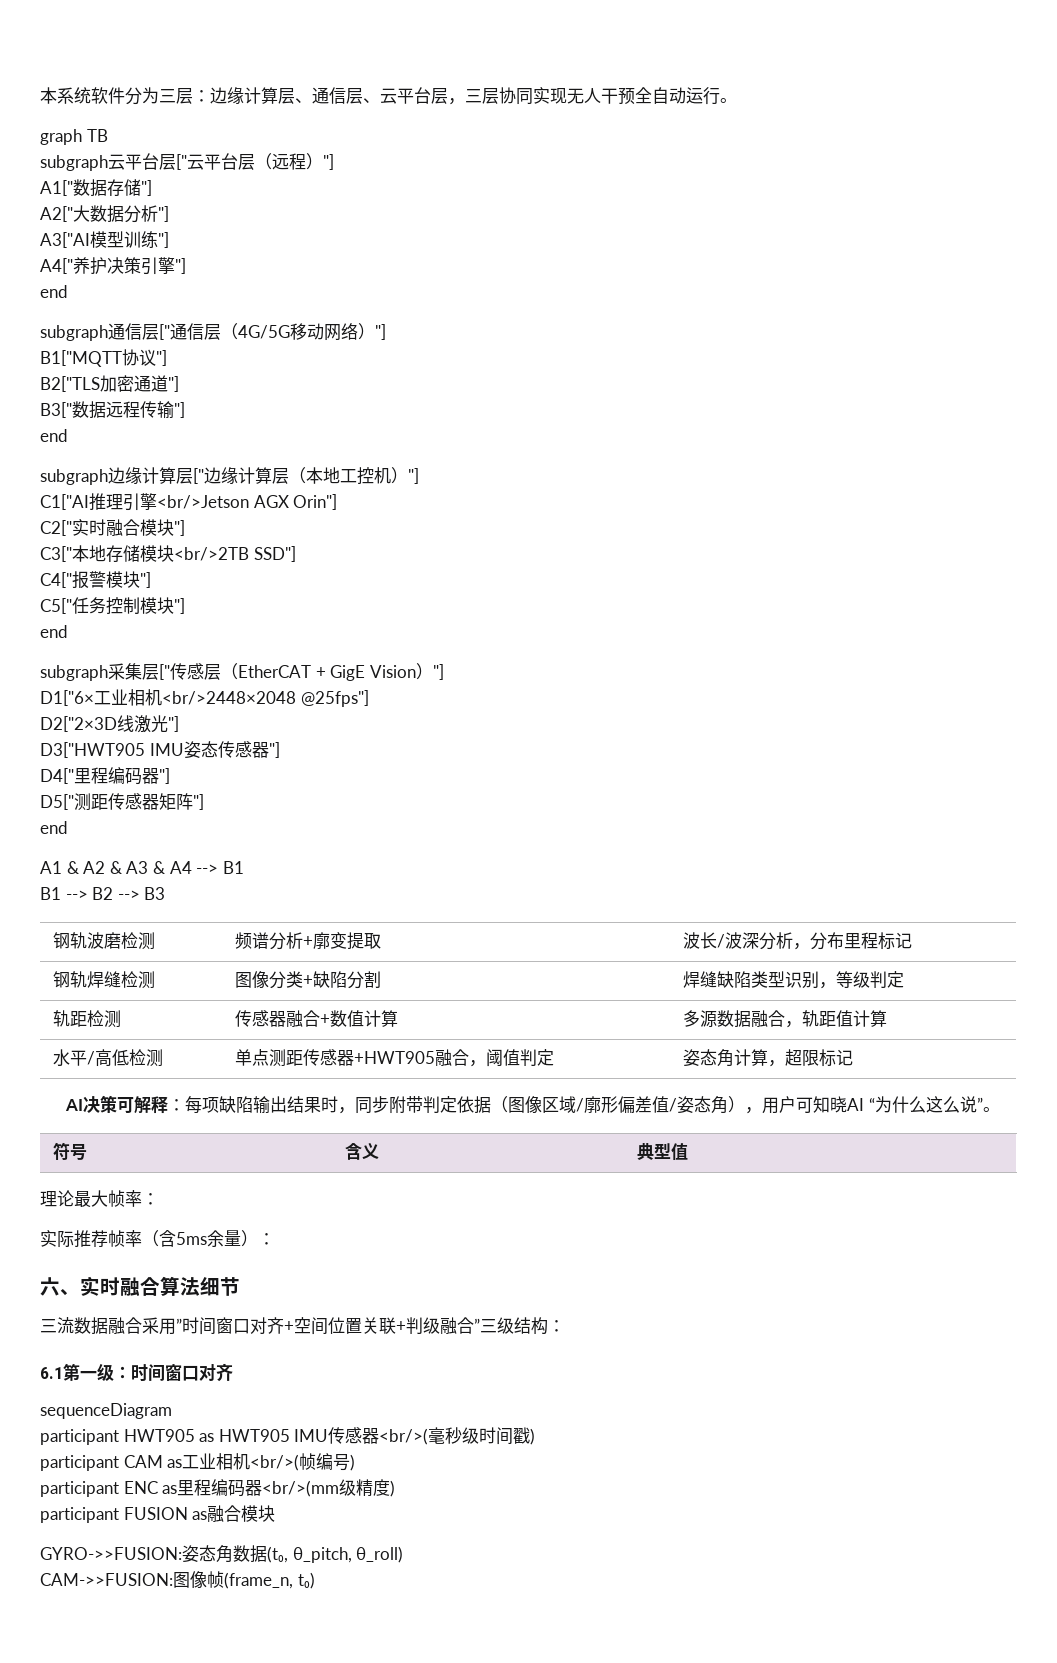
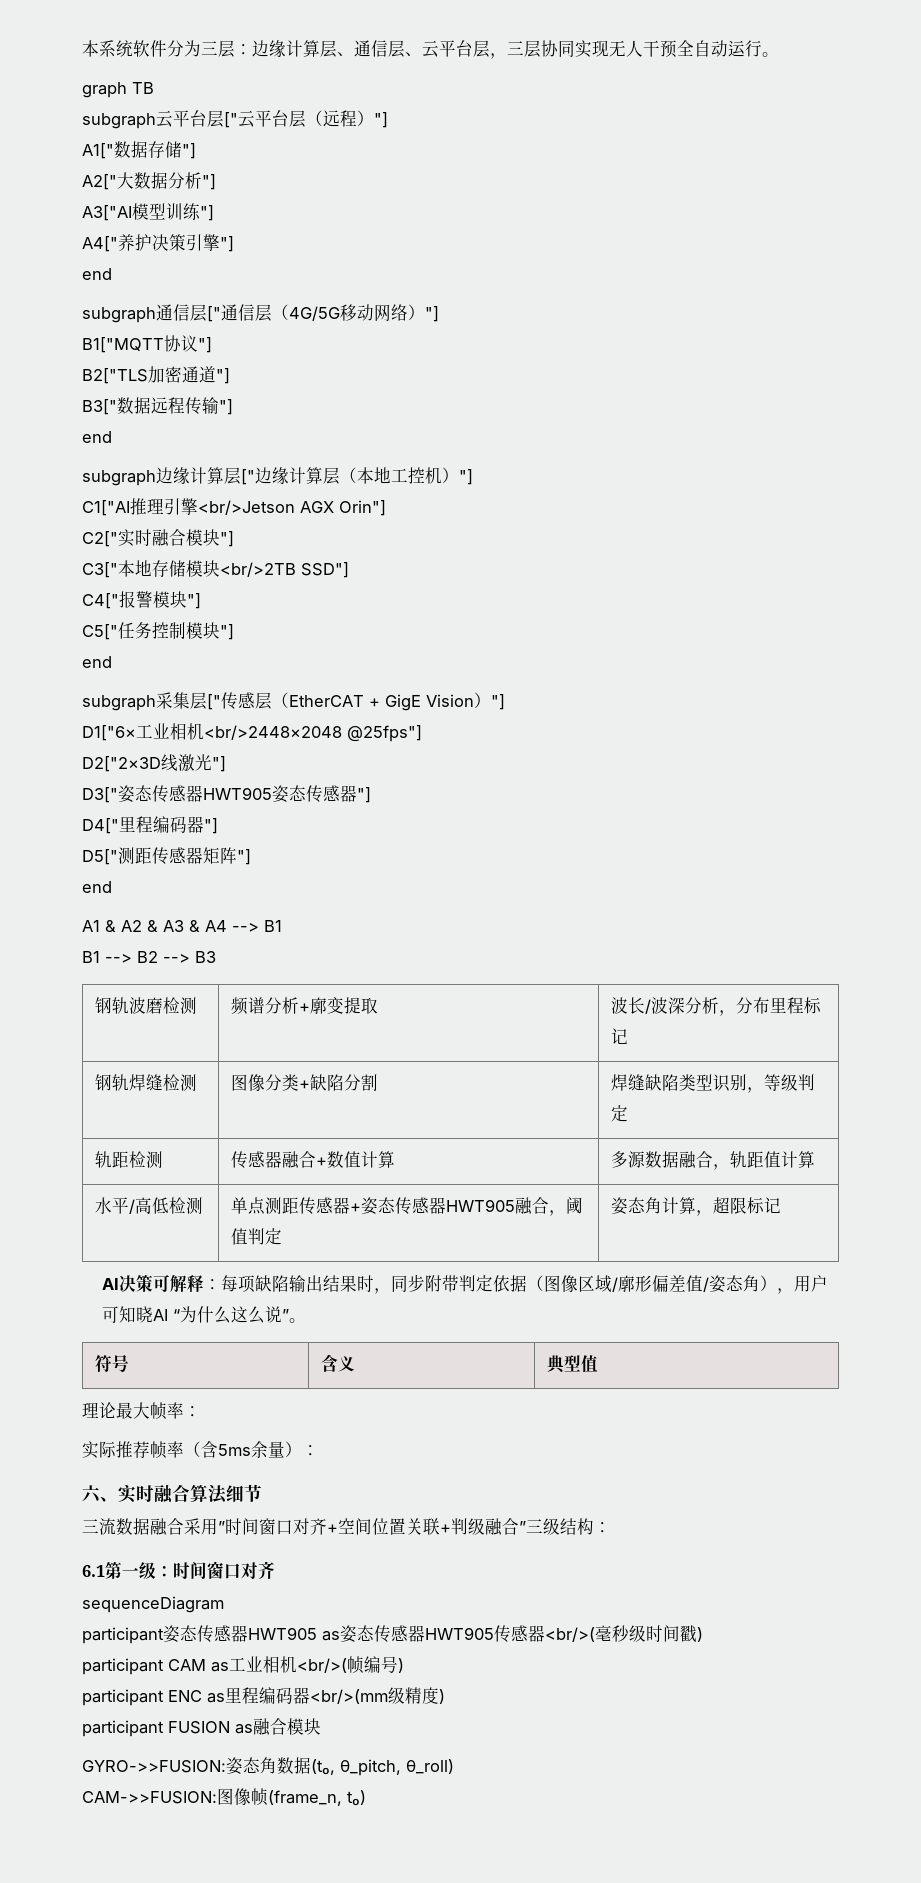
[40,742,184,758] D3["HWT905 IMU -> [82,785,272,803] D3["姿态传感器HWT905
[354,1051,436,1064] +HWT905 -> [349,1197,515,1215] +姿态传感器HWT905
[123,1429,329,1442] HWT905 as HWT905 IMU -> [163,1625,494,1643] 姿态传感器HWT905 as姿态传感器HWT905

